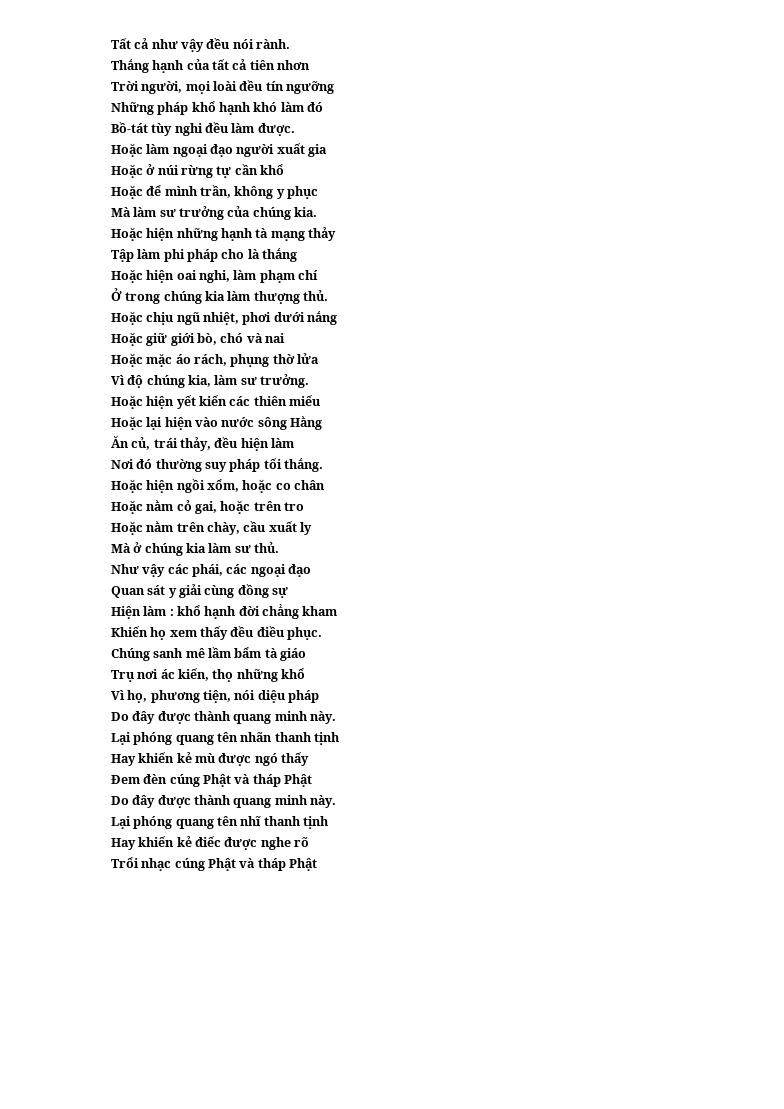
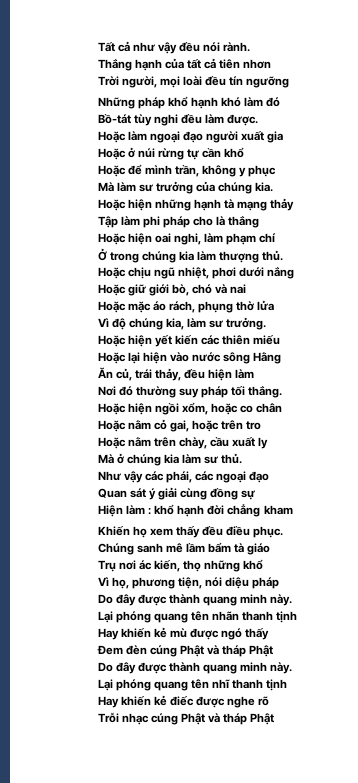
[168,588,177,598] y -> [148,488,156,500] ý
[110,857,139,868] Trổi -> [97,712,119,723] Trỗi

